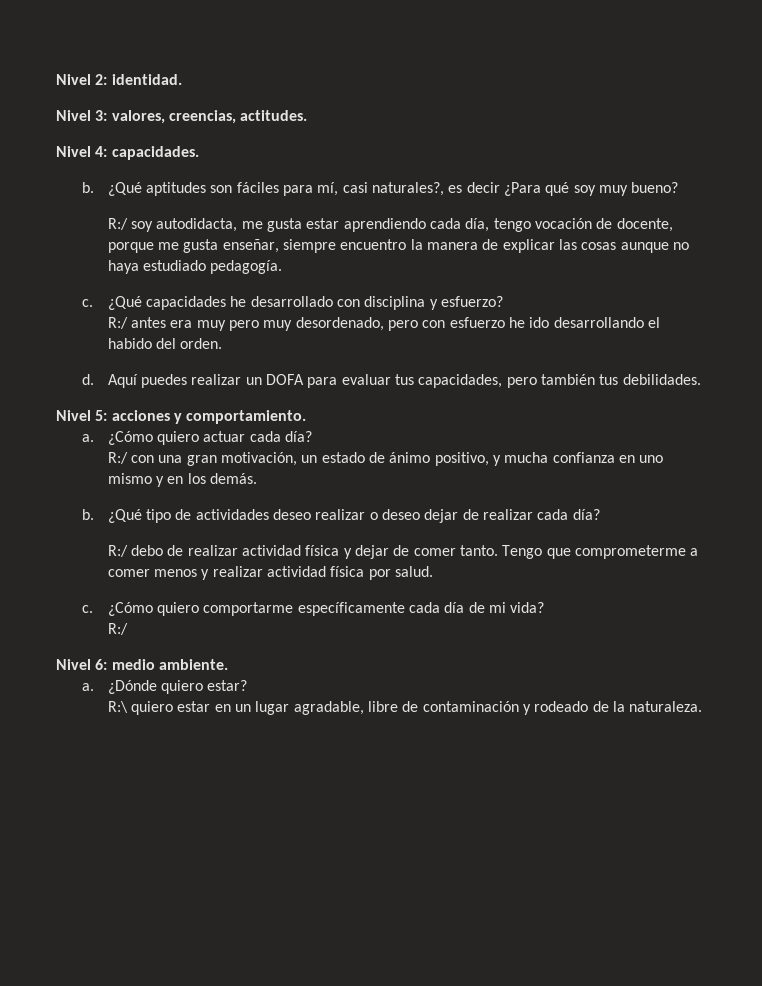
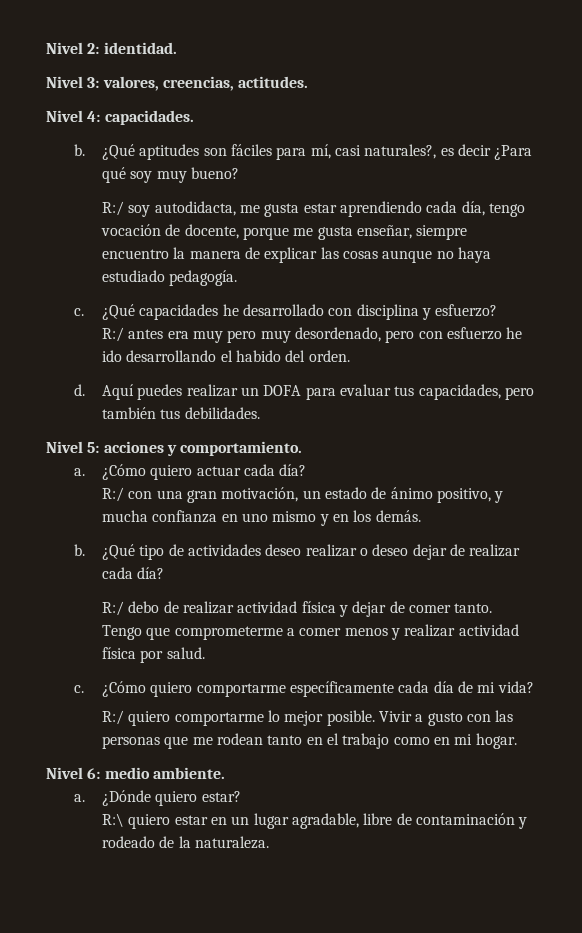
(128, 629) none -> [128,710,514,726] [102,733,517,749] quiero comportarme lo mejor posible. Vivir a gusto con las personas que me rodean tanto en el trabajo como en mi hogar.

